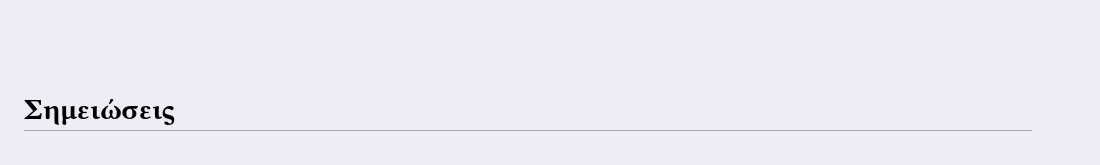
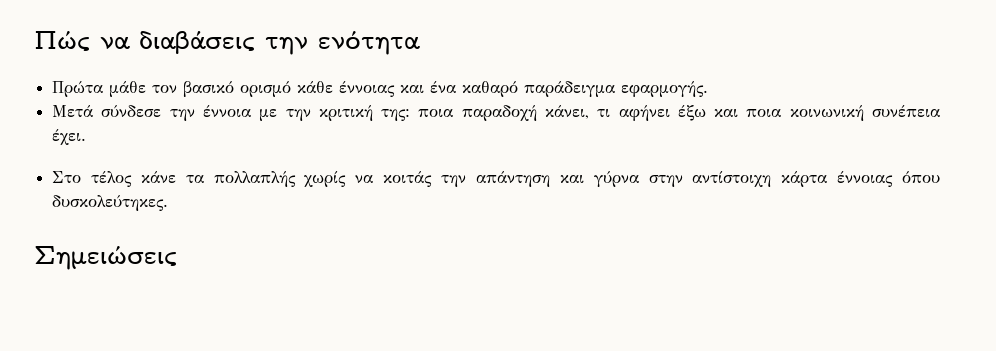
(24, 111) none -> [34,31,420,55] [52,81,709,97] [52,105,940,121] [52,129,87,145] [52,171,941,187] [52,195,169,211] Πώς να διαβάσεις την ενότητα // Πρώτα μάθε τον βασικό ορισμό κάθε έννοιας και ένα καθαρό παράδειγμα εφαρμογής. // Μετά σύνδεσε την έννοια με την κριτική της: ποια παραδοχή κάνει, τι αφήνει έξω και ποια κοινωνική συνέπεια έχει. // Στο τέλος κάνε τα πολλαπλής χωρίς να κοιτάς την απάντηση και γύρνα στην αντίστοιχη κάρτα έννοιας όπου δυσκολεύτηκες. //

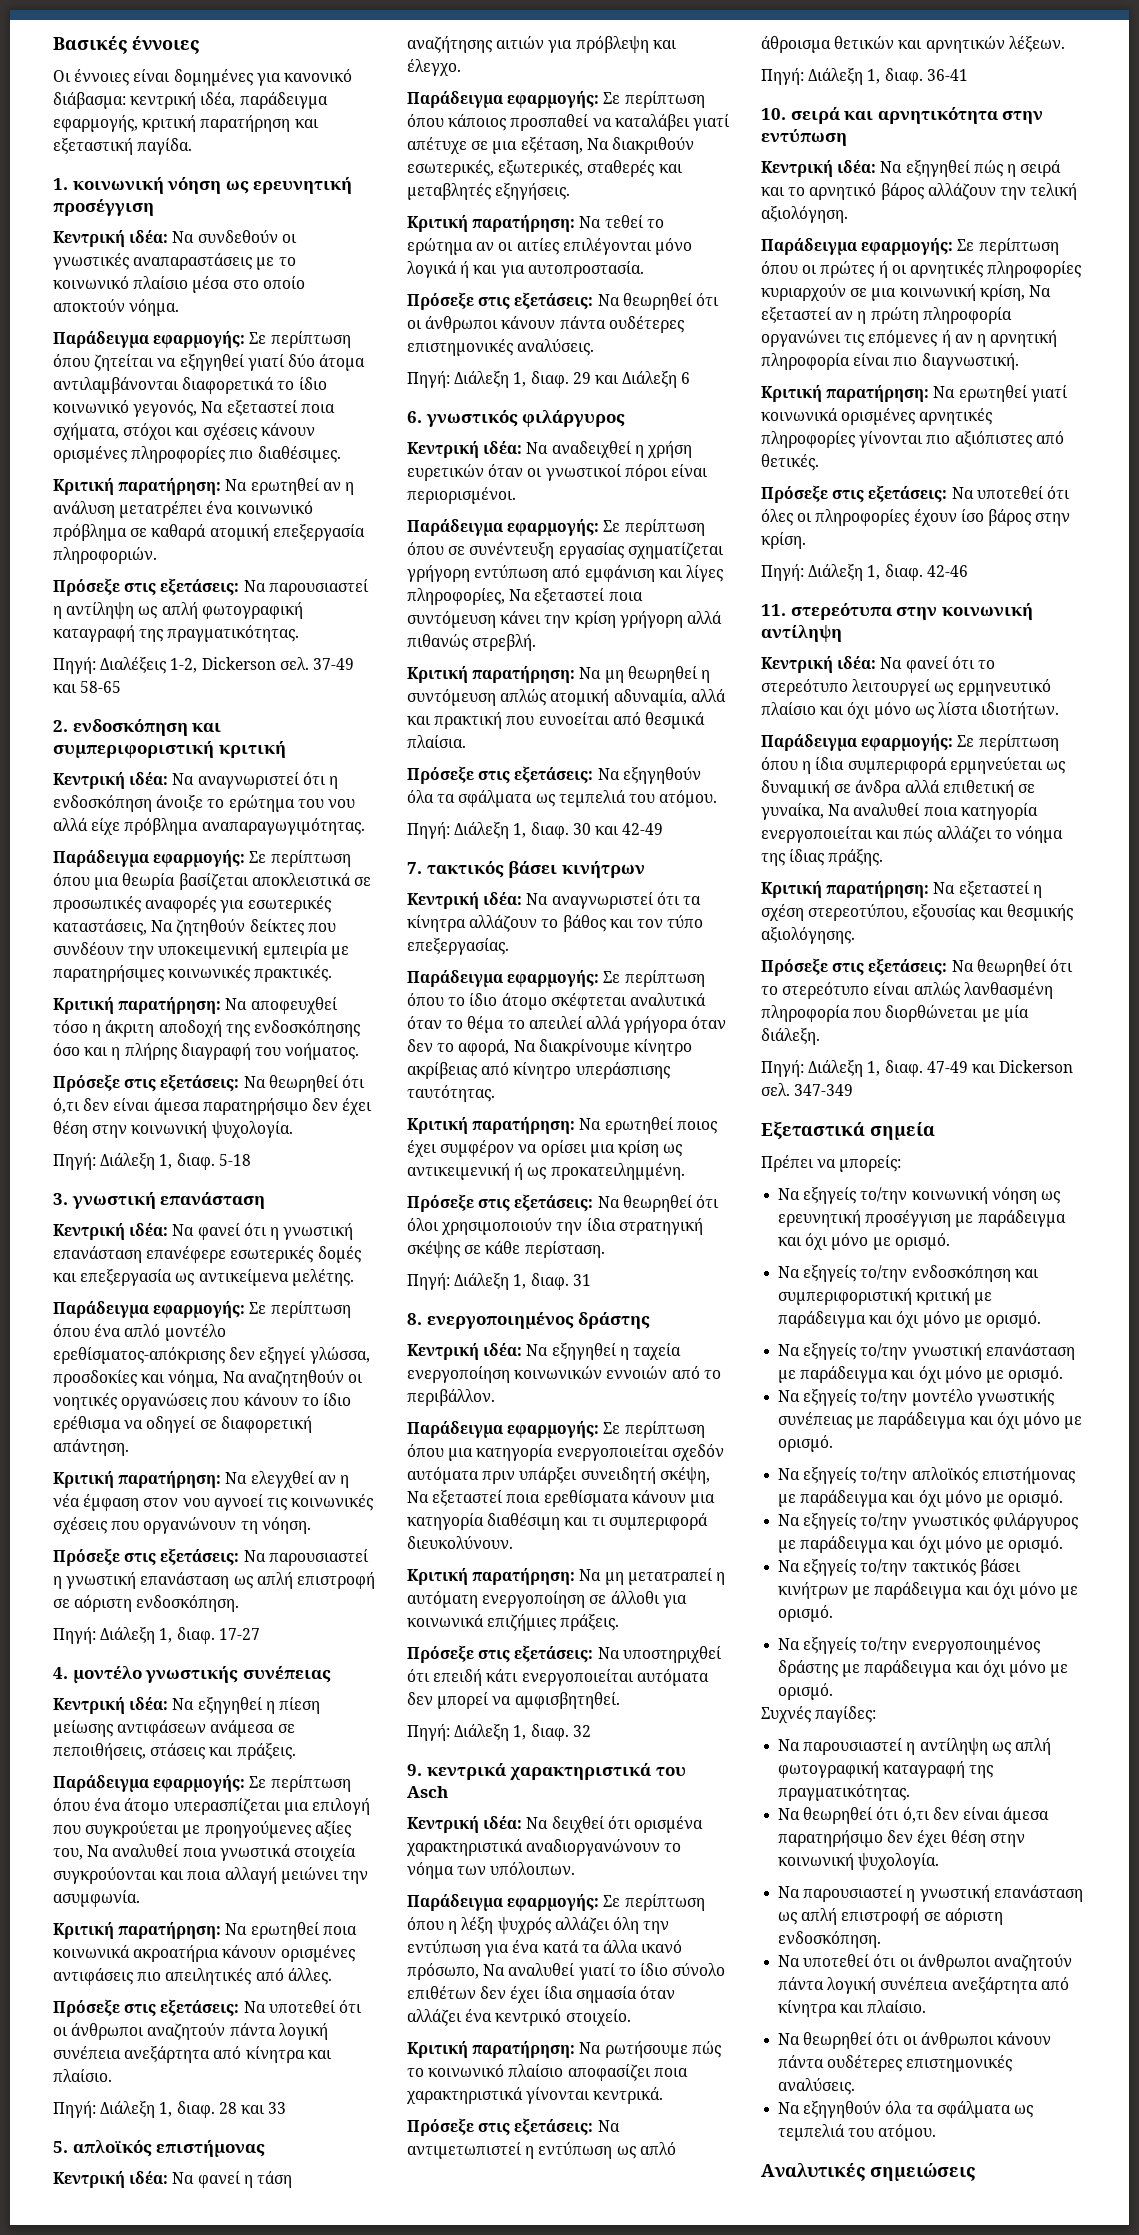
[34,31,420,55] [52,81,709,97] [52,105,940,121] [52,129,87,145] [52,171,941,187] [52,195,169,211] [34,246,177,270] Πώς να διαβάσεις την ενότητα // Πρώτα μάθε τον βασικό ορισμό κάθε έννοιας και ένα καθαρό παράδειγμα εφαρμογής. // Μετά σύνδεσε την έννοια με την κριτική της: ποια παραδοχή κάνει, τι αφήνει έξω και ποια κοινωνική συνέπεια έχει. // Στο τέλος κάνε τα πολλαπλής χωρίς να κοιτάς την απάντηση και γύρνα στην αντίστοιχη κάρτα έννοιας όπου δυσκολεύτηκες. // Σημειώσεις -> [53,36,199,54] [53,69,352,86] [53,92,328,109] [53,115,319,132] [53,137,193,155] [53,177,353,194] [53,199,154,216] [53,230,297,247] [53,253,296,270] [53,276,305,293] [53,299,180,316] [53,331,351,348] [53,353,366,371] [53,377,327,394] [53,399,335,417] [53,423,315,440] [53,446,341,463] [53,478,354,495] [53,501,313,518] [53,523,365,541] [53,547,157,564] [53,578,369,596] [53,602,303,619] [53,625,300,642] [53,656,354,674] [53,681,122,693] [53,719,222,736] [53,741,286,758] [53,772,338,789] [53,794,355,812] [53,818,365,835] [53,850,351,867] [53,873,371,890] [53,896,331,913] [53,919,336,936] [53,942,349,959] [53,965,333,982] [53,997,338,1014] [53,1020,360,1037] [53,1043,360,1060] [53,1074,365,1092] [53,1098,373,1115] [53,1121,293,1138] [53,1152,251,1170] [53,1192,266,1209] [53,1223,354,1240] [53,1246,361,1263] [53,1268,354,1286] [53,1301,351,1318] [53,1324,226,1341] [53,1346,370,1364] [53,1370,363,1387] [53,1393,351,1410] [53,1416,312,1433] [53,1439,129,1456] [53,1471,349,1488] [53,1494,374,1511] [53,1517,311,1534] [53,1548,369,1566] [53,1572,375,1589] [53,1595,240,1612] [53,1626,260,1644] [53,1666,331,1683] [53,1696,320,1714] [53,1720,295,1737] [53,1742,296,1760] [53,1775,351,1792] [53,1798,370,1815] [53,1820,351,1838] [53,1844,356,1861] [53,1867,368,1884] [53,1890,140,1907] [53,1922,357,1939] [53,1945,355,1962] [53,1968,332,1985] [53,1999,362,2017] [53,2023,328,2040] [53,2045,332,2063] [53,2069,112,2082] [53,2100,287,2118] [53,2140,266,2157] [53,2171,292,2188] [407,36,677,53] [407,59,461,76] [407,91,705,108] [407,114,730,131] [407,136,694,154] [407,159,683,177] [407,182,571,200] [407,215,664,232] [407,238,692,255] [407,261,644,278] [407,292,719,310] [407,316,684,333] [407,339,595,356] [407,370,691,388] [407,410,626,427] [407,441,692,458] [407,464,708,481] [407,487,516,504] [407,519,705,536] [407,541,724,559] [407,565,723,582] [407,587,643,605] [407,611,722,628] [407,634,537,651] [407,666,710,683] [407,689,726,706] [407,712,705,729] [407,735,466,748] [407,766,701,784] [407,790,718,807] [407,821,664,839] [407,861,645,878] [407,892,701,909] [407,915,704,932] [407,937,509,955] [407,970,705,987] [407,993,706,1010] [407,1016,727,1033] [407,1039,692,1056] [407,1062,670,1079] [407,1085,495,1102] [407,1117,717,1134] [407,1140,683,1157] [407,1163,685,1180] [407,1194,719,1212] [407,1218,703,1235] [407,1241,605,1258] [407,1272,591,1290] [407,1312,651,1329] [407,1342,681,1360] [407,1366,721,1383] [407,1389,495,1406] [407,1421,705,1438] [407,1444,724,1461] [407,1466,710,1484] [407,1489,715,1507] [407,1513,708,1530] [407,1536,513,1549] [407,1568,725,1585] [407,1591,687,1608] [407,1613,620,1631] [407,1645,722,1663] [407,1669,709,1686] [407,1692,620,1709] [407,1723,591,1741] [407,1763,686,1780] [407,1786,448,1798] [407,1816,703,1833] [406,1839,682,1856] [407,1862,576,1879] [407,1894,705,1911] [407,1916,670,1934] [407,1940,683,1957] [407,1963,726,1980] [407,1986,675,2003] [407,2009,631,2026] [407,2041,721,2058] [407,2064,688,2081] [406,2087,664,2104] [407,2118,620,2136] [407,2142,676,2159] [761,35,1065,53] [761,67,968,85] [761,107,1044,124] [761,129,847,146] [761,159,1062,177] [761,183,1078,200] [761,205,848,223] [761,238,1059,255] [761,261,1082,278] [761,284,1051,301] [761,306,1012,324] [761,330,1058,347] [761,353,1019,370] [761,385,1068,402] [761,408,993,425] [761,430,1064,448] [761,454,819,471] [761,485,1070,503] [761,509,1071,526] [761,532,806,549] [761,563,968,581] [761,603,1033,620] [761,625,842,642] [761,656,995,673] [761,679,1051,696] [761,702,1060,719] [761,734,1059,751] [761,757,1065,774] [761,780,1035,797] [761,803,1038,820] [761,826,1063,843] [761,848,884,866] [761,880,1042,898] [761,903,1073,921] [761,926,855,944] [761,958,1073,976] [761,982,1053,999] [761,1005,1029,1022] [761,1027,820,1045] [761,1059,1074,1077] [761,1083,854,1096] [761,1121,935,1140] [761,1155,902,1172] [778,1186,1060,1204] [778,1210,1066,1227] [778,1233,950,1250] [778,1264,1039,1282] [778,1288,993,1305] [778,1311,1041,1328] [778,1342,1075,1360] [778,1366,1064,1383] [778,1388,1054,1406] [778,1412,1083,1429] [778,1435,834,1452] [778,1466,1075,1484] [778,1490,1064,1507] [778,1512,1078,1530] [778,1536,1064,1553] [778,1558,1021,1576] [778,1582,1079,1599] [778,1605,834,1622] [778,1636,1040,1654] [778,1660,1069,1677] [778,1683,834,1700] [761,1706,877,1723] [778,1738,1051,1755] [778,1761,994,1778] [778,1784,911,1801] [778,1807,1050,1824] [778,1830,1025,1847] [778,1853,940,1870] [778,1885,1083,1902] [778,1908,1003,1925] [778,1931,882,1948] [778,1954,1072,1971] [778,1976,1069,1994] [778,2000,927,2017] [778,2032,1051,2049] [778,2055,1013,2072] [778,2078,856,2095] [778,2100,1033,2118] [778,2124,937,2141] [761,2163,975,2181] Βασικές έννοιες // Οι έννοιες είναι δομημένες για κανονικό διάβασμα: κεντρική ιδέα, παράδειγμα εφαρμογής, κριτική παρατήρηση και εξεταστική παγίδα. // 1. κοινωνική νόηση ως ερευνητική προσέγγιση // Κεντρική ιδέα: Να συνδεθούν οι γνωστικές αναπαραστάσεις με το κοινωνικό πλαίσιο μέσα στο οποίο αποκτούν νόημα. // Παράδειγμα εφαρμογής: Σε περίπτωση όπου ζητείται να εξηγηθεί γιατί δύο άτομα αντιλαμβάνονται διαφορετικά το ίδιο κοινωνικό γεγονός, Να εξεταστεί ποια σχήματα, στόχοι και σχέσεις κάνουν ορισμένες πληροφορίες πιο διαθέσιμες. // Κριτική παρατήρηση: Να ερωτηθεί αν η ανάλυση μετατρέπει ένα κοινωνικό πρόβλημα σε καθαρά ατομική επεξεργασία πληροφοριών. // Πρόσεξε στις εξετάσεις: Να παρουσιαστεί η αντίληψη ως απλή φωτογραφική καταγραφή της πραγματικότητας. // Πηγή: Διαλέξεις 1-2, Dickerson σελ. 37-49 και 58-65 // 2. ενδοσκόπηση και συμπεριφοριστική κριτική // Κεντρική ιδέα: Να αναγνωριστεί ότι η ενδοσκόπηση άνοιξε το ερώτημα του νου αλλά είχε πρόβλημα αναπαραγωγιμότητας. // Παράδειγμα εφαρμογής: Σε περίπτωση όπου μια θεωρία βασίζεται αποκλειστικά σε προσωπικές αναφορές για εσωτερικές καταστάσεις, Να ζητηθούν δείκτες που συνδέουν την υποκειμενική εμπειρία με παρατηρήσιμες κοινωνικές πρακτικές. // Κριτική παρατήρηση: Να αποφευχθεί τόσο η άκριτη αποδοχή της ενδοσκόπησης όσο και η πλήρης διαγραφή του νοήματος. // Πρόσεξε στις εξετάσεις: Να θεωρηθεί ότι ό,τι δεν είναι άμεσα παρατηρήσιμο δεν έχει θέση στην κοινωνική ψυχολογία. // Πηγή: Διάλεξη 1, διαφ. 5-18 // 3. γνωστική επανάσταση // Κεντρική ιδέα: Να φανεί ότι η γνωστική επανάσταση επανέφερε εσωτερικές δομές και επεξεργασία ως αντικείμενα μελέτης. // Παράδειγμα εφαρμογής: Σε περίπτωση όπου ένα απλό μοντέλο ερεθίσματος-απόκρισης δεν εξηγεί γλώσσα, προσδοκίες και νόημα, Να αναζητηθούν οι νοητικές οργανώσεις που κάνουν το ίδιο ερέθισμα να οδηγεί σε διαφορετική απάντηση. // Κριτική παρατήρηση: Να ελεγχθεί αν η νέα έμφαση στον νου αγνοεί τις κοινωνικές σχέσεις που οργανώνουν τη νόηση. // Πρόσεξε στις εξετάσεις: Να παρουσιαστεί η γνωστική επανάσταση ως απλή επιστροφή σε αόριστη ενδοσκόπηση. // Πηγή: Διάλεξη 1, διαφ. 17-27 // 4. μοντέλο γνωστικής συνέπειας // Κεντρική ιδέα: Να εξηγηθεί η πίεση μείωσης αντιφάσεων ανάμεσα σε πεποιθήσεις, στάσεις και πράξεις. // Παράδειγμα εφαρμογής: Σε περίπτωση όπου ένα άτομο υπερασπίζεται μια επιλογή που συγκρούεται με προηγούμενες αξίες του, Να αναλυθεί ποια γνωστικά στοιχεία συγκρούονται και ποια αλλαγή μειώνει την ασυμφωνία. // Κριτική παρατήρηση: Να ερωτηθεί ποια κοινωνικά ακροατήρια κάνουν ορισμένες αντιφάσεις πιο απειλητικές από άλλες. // Πρόσεξε στις εξετάσεις: Να υποτεθεί ότι οι άνθρωποι αναζητούν πάντα λογική συνέπεια ανεξάρτητα από κίνητρα και πλαίσιο. // Πηγή: Διάλεξη 1, διαφ. 28 και 33 // 5. απλοϊκός επιστήμονας // Κεντρική ιδέα: Να φανεί η τάση αναζήτησης αιτιών για πρόβλεψη και έλεγχο. // Παράδειγμα εφαρμογής: Σε περίπτωση όπου κάποιος προσπαθεί να καταλάβει γιατί απέτυχε σε μια εξέταση, Να διακριθούν εσωτερικές, εξωτερικές, σταθερές και μεταβλητές εξηγήσεις. // Κριτική παρατήρηση: Να τεθεί το ερώτημα αν οι αιτίες επιλέγονται μόνο λογικά ή και για αυτοπροστασία. // Πρόσεξε στις εξετάσεις: Να θεωρηθεί ότι οι άνθρωποι κάνουν πάντα ουδέτερες επιστημονικές αναλύσεις. // Πηγή: Διάλεξη 1, διαφ. 29 και Διάλεξη 6 // 6. γνωστικός φιλάργυρος // Κεντρική ιδέα: Να αναδειχθεί η χρήση ευρετικών όταν οι γνωστικοί πόροι είναι περιορισμένοι. // Παράδειγμα εφαρμογής: Σε περίπτωση όπου σε συνέντευξη εργασίας σχηματίζεται γρήγορη εντύπωση από εμφάνιση και λίγες πληροφορίες, Να εξεταστεί ποια συντόμευση κάνει την κρίση γρήγορη αλλά πιθανώς στρεβλή. // Κριτική παρατήρηση: Να μη θεωρηθεί η συντόμευση απλώς ατομική αδυναμία, αλλά και πρακτική που ευνοείται από θεσμικά πλαίσια. // Πρόσεξε στις εξετάσεις: Να εξηγηθούν όλα τα σφάλματα ως τεμπελιά του ατόμου. // Πηγή: Διάλεξη 1, διαφ. 30 και 42-49 // 7. τακτικός βάσει κινήτρων // Κεντρική ιδέα: Να αναγνωριστεί ότι τα κίνητρα αλλάζουν το βάθος και τον τύπο επεξεργασίας. // Παράδειγμα εφαρμογής: Σε περίπτωση όπου το ίδιο άτομο σκέφτεται αναλυτικά όταν το θέμα το απειλεί αλλά γρήγορα όταν δεν το αφορά, Να διακρίνουμε κίνητρο ακρίβειας από κίνητρο υπεράσπισης ταυτότητας. // Κριτική παρατήρηση: Να ερωτηθεί ποιος έχει συμφέρον να ορίσει μια κρίση ως αντικειμενική ή ως προκατειλημμένη. // Πρόσεξε στις εξετάσεις: Να θεωρηθεί ότι όλοι χρησιμοποιούν την ίδια στρατηγική σκέψης σε κάθε περίσταση. // Πηγή: Διάλεξη 1, διαφ. 31 // 8. ενεργοποιημένος δράστης // Κεντρική ιδέα: Να εξηγηθεί η ταχεία ενεργοποίηση κοινωνικών εννοιών από το περιβάλλον. // Παράδειγμα εφαρμογής: Σε περίπτωση όπου μια κατηγορία ενεργοποιείται σχεδόν αυτόματα πριν υπάρξει συνειδητή σκέψη, Να εξεταστεί ποια ερεθίσματα κάνουν μια κατηγορία διαθέσιμη και τι συμπεριφορά διευκολύνουν. // Κριτική παρατήρηση: Να μη μετατραπεί η αυτόματη ενεργοποίηση σε άλλοθι για κοινωνικά επιζήμιες πράξεις. // Πρόσεξε στις εξετάσεις: Να υποστηριχθεί ότι επειδή κάτι ενεργοποιείται αυτόματα δεν μπορεί να αμφισβητηθεί. // Πηγή: Διάλεξη 1, διαφ. 32 // 9. κεντρικά χαρακτηριστικά του Asch // Κεντρική ιδέα: Να δειχθεί ότι ορισμένα χαρακτηριστικά αναδιοργανώνουν το νόημα των υπόλοιπων. // Παράδειγμα εφαρμογής: Σε περίπτωση όπου η λέξη ψυχρός αλλάζει όλη την εντύπωση για ένα κατά τα άλλα ικανό πρόσωπο, Να αναλυθεί γιατί το ίδιο σύνολο επιθέτων δεν έχει ίδια σημασία όταν αλλάζει ένα κεντρικό στοιχείο. // Κριτική παρατήρηση: Να ρωτήσουμε πώς το κοινωνικό πλαίσιο αποφασίζει ποια χαρακτηριστικά γίνονται κεντρικά. // Πρόσεξε στις εξετάσεις: Να αντιμετωπιστεί η εντύπωση ως απλό άθροισμα θετικών και αρνητικών λέξεων. // Πηγή: Διάλεξη 1, διαφ. 36-41 // 10. σειρά και αρνητικότητα στην εντύπωση // Κεντρική ιδέα: Να εξηγηθεί πώς η σειρά και το αρνητικό βάρος αλλάζουν την τελική αξιολόγηση. // Παράδειγμα εφαρμογής: Σε περίπτωση όπου οι πρώτες ή οι αρνητικές πληροφορίες κυριαρχούν σε μια κοινωνική κρίση, Να εξεταστεί αν η πρώτη πληροφορία οργανώνει τις επόμενες ή αν η αρνητική πληροφορία είναι πιο διαγνωστική. // Κριτική παρατήρηση: Να ερωτηθεί γιατί κοινωνικά ορισμένες αρνητικές πληροφορίες γίνονται πιο αξιόπιστες από θετικές. // Πρόσεξε στις εξετάσεις: Να υποτεθεί ότι όλες οι πληροφορίες έχουν ίσο βάρος στην κρίση. // Πηγή: Διάλεξη 1, διαφ. 42-46 // 11. στερεότυπα στην κοινωνική αντίληψη // Κεντρική ιδέα: Να φανεί ότι το στερεότυπο λειτουργεί ως ερμηνευτικό πλαίσιο και όχι μόνο ως λίστα ιδιοτήτων. // Παράδειγμα εφαρμογής: Σε περίπτωση όπου η ίδια συμπεριφορά ερμηνεύεται ως δυναμική σε άνδρα αλλά επιθετική σε γυναίκα, Να αναλυθεί ποια κατηγορία ενεργοποιείται και πώς αλλάζει το νόημα της ίδιας πράξης. // Κριτική παρατήρηση: Να εξεταστεί η σχέση στερεοτύπου, εξουσίας και θεσμικής αξιολόγησης. // Πρόσεξε στις εξετάσεις: Να θεωρηθεί ότι το στερεότυπο είναι απλώς λανθασμένη πληροφορία που διορθώνεται με μία διάλεξη. // Πηγή: Διάλεξη 1, διαφ. 47-49 και Dickerson σελ. 347-349 // Εξεταστικά σημεία // Πρέπει να μπορείς: // Να εξηγείς το/την κοινωνική νόηση ως ερευνητική προσέγγιση με παράδειγμα και όχι μόνο με ορισμό. // Να εξηγείς το/την ενδοσκόπηση και συμπεριφοριστική κριτική με παράδειγμα και όχι μόνο με ορισμό. // Να εξηγείς το/την γνωστική επανάσταση με παράδειγμα και όχι μόνο με ορισμό. // Να εξηγείς το/την μοντέλο γνωστικής συνέπειας με παράδειγμα και όχι μόνο με ορισμό. // Να εξηγείς το/την απλοϊκός επιστήμονας με παράδειγμα και όχι μόνο με ορισμό. // Να εξηγείς το/την γνωστικός φιλάργυρος με παράδειγμα και όχι μόνο με ορισμό. // Να εξηγείς το/την τακτικός βάσει κινήτρων με παράδειγμα και όχι μόνο με ορισμό. // Να εξηγείς το/την ενεργοποιημένος δράστης με παράδειγμα και όχι μόνο με ορισμό. // Συχνές παγίδες: // Να παρουσιαστεί η αντίληψη ως απλή φωτογραφική καταγραφή της πραγματικότητας. // Να θεωρηθεί ότι ό,τι δεν είναι άμεσα παρατηρήσιμο δεν έχει θέση στην κοινωνική ψυχολογία. // Να παρουσιαστεί η γνωστική επανάσταση ως απλή επιστροφή σε αόριστη ενδοσκόπηση. // Να υποτεθεί ότι οι άνθρωποι αναζητούν πάντα λογική συνέπεια ανεξάρτητα από κίνητρα και πλαίσιο. // Να θεωρηθεί ότι οι άνθρωποι κάνουν πάντα ουδέτερες επιστημονικές αναλύσεις. // Να εξηγηθούν όλα τα σφάλματα ως τεμπελιά του ατόμου. // Αναλυτικές σημειώσεις

